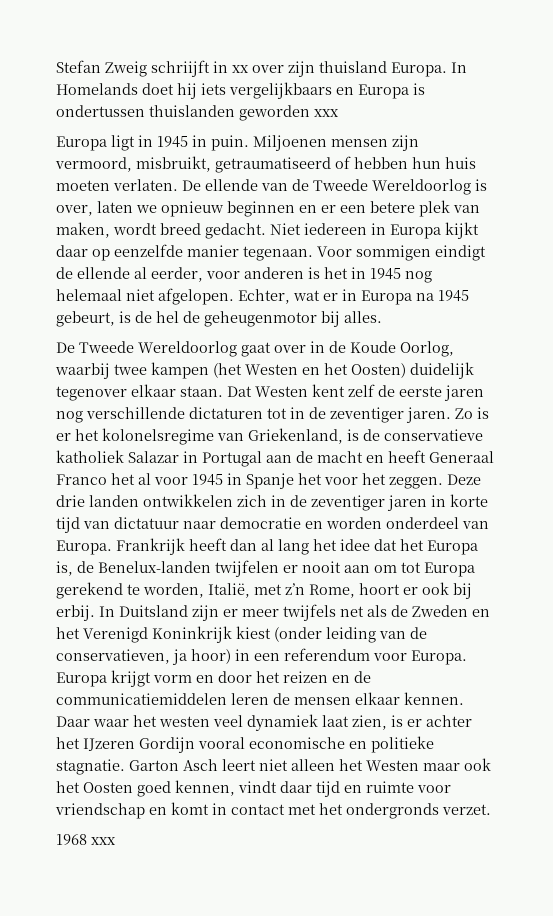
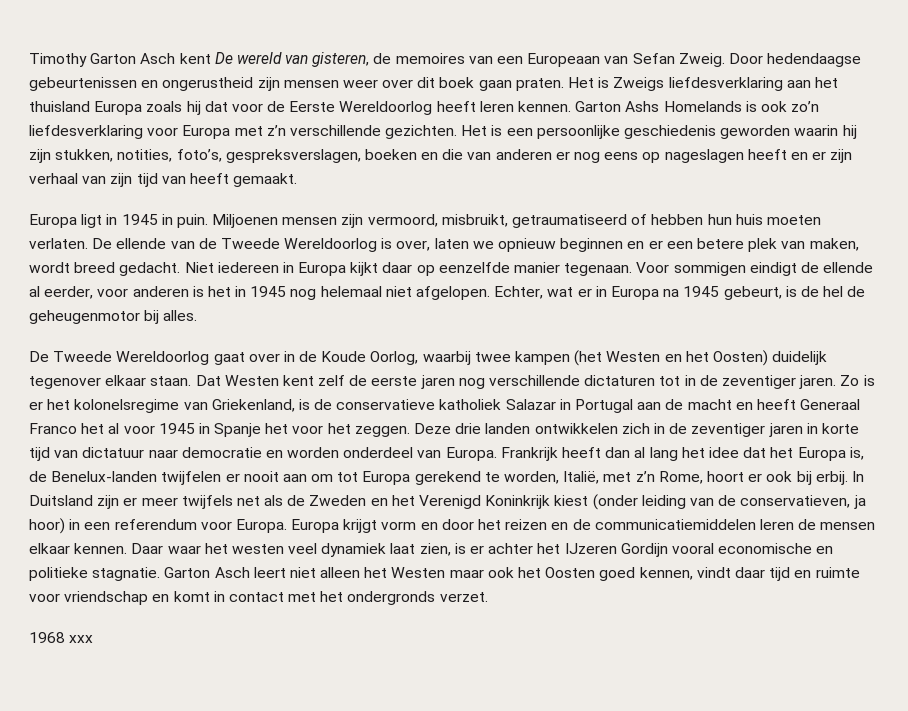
[56,60,467,77] [56,82,425,99] [56,105,339,121] Stefan Zweig schriijft in xx over zijn thuisland Europa. In Homelands doet hij iets vergelijkbaars en Europa is ondertussen thuislanden geworden xxx -> [29,52,862,67] [29,77,838,91] [29,101,820,115] [29,125,857,139] [29,149,853,163] [29,173,298,187] Timothy Garton Asch kent De wereld van gisteren, de memoires van een Europeaan van Sefan Zweig. Door hedendaagse gebeurtenissen en ongerustheid zijn mensen weer over dit boek gaan praten. Het is Zweigs liefdesverklaring aan het thuisland Europa zoals hij dat voor de Eerste Wereldoorlog heeft leren kennen. Garton Ashs Homelands is ook zo’n liefdesverklaring voor Europa met z’n verschillende gezichten. Het is een persoonlijke geschiedenis geworden waarin hij zijn stukken, notities, foto’s, gespreksverslagen, boeken en die van anderen er nog eens op nageslagen heeft en er zijn verhaal van zijn tijd van heeft gemaakt.

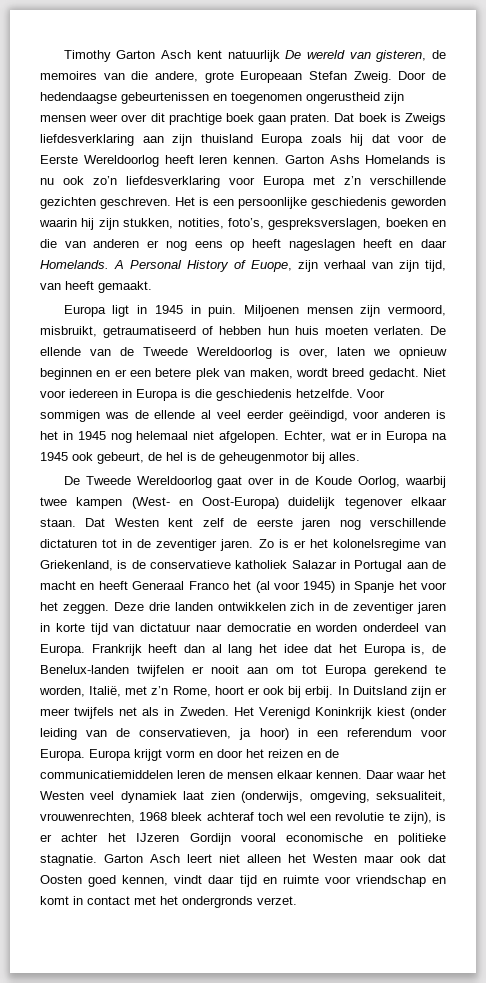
(211, 58) none -> [227,50,280,62] natuurlijk
[497,53,675,67] een Europeaan van Sefan -> [131,71,347,83] die andere, grote Europeaan Stefan
(763, 58) none -> [432,71,447,80] de
(159, 84) none -> [231,92,302,104] toegenomen
(436, 82) none -> [168,113,222,125] prachtige
[568,77,595,88] Het -> [334,113,387,122] Dat boek
[814,77,838,88] het -> [172,134,193,146] zijn
(757, 106) none -> [40,178,54,185] nu
[385,125,458,139] gezichten. -> [40,197,171,209] gezichten geschreven.
(661, 157) none -> [252,239,282,248] heeft
[812,151,827,160] er -> [421,239,447,248] [40,260,292,272] daar Homelands. A Personal History of Euope,
[136,173,158,187] tijd -> [425,260,446,272] tijd,
(214, 267) none -> [40,390,66,398] voor
[350,262,633,276] kijkt daar op eenzelfde manier tegenaan. -> [181,389,353,401] is die geschiedenis hetzelfde.
[749,262,797,276] eindigt -> [104,412,129,419] was
[44,286,94,299] eerder, -> [217,410,348,422] veel eerder geëindigd,
[723,286,797,300] gebeurt, is -> [72,452,144,464] ook gebeurt,
(844, 291) none -> [187,452,197,461] is
[574,350,768,366] (het Westen en het Oosten) -> [131,497,280,509] (West- en Oost-Europa)
[108,423,195,434] al voor 1945 -> [255,581,336,593] (al voor 1945)
[287,495,415,506] de Zweden en het -> [164,707,254,716] in Zweden. Het
[231,544,284,554] westen -> [40,791,84,800] Westen
[419,543,451,556] zien, -> [210,791,446,803] [40,812,432,824] zien (onderwijs, omgeving, seksualiteit, vrouwenrechten, 1968 bleek achteraf toch wel een revolutie te zijn),
[518,567,542,578] het -> [428,854,446,863] dat
[29,632,94,643] // 1968 xxx -> (297, 900) none

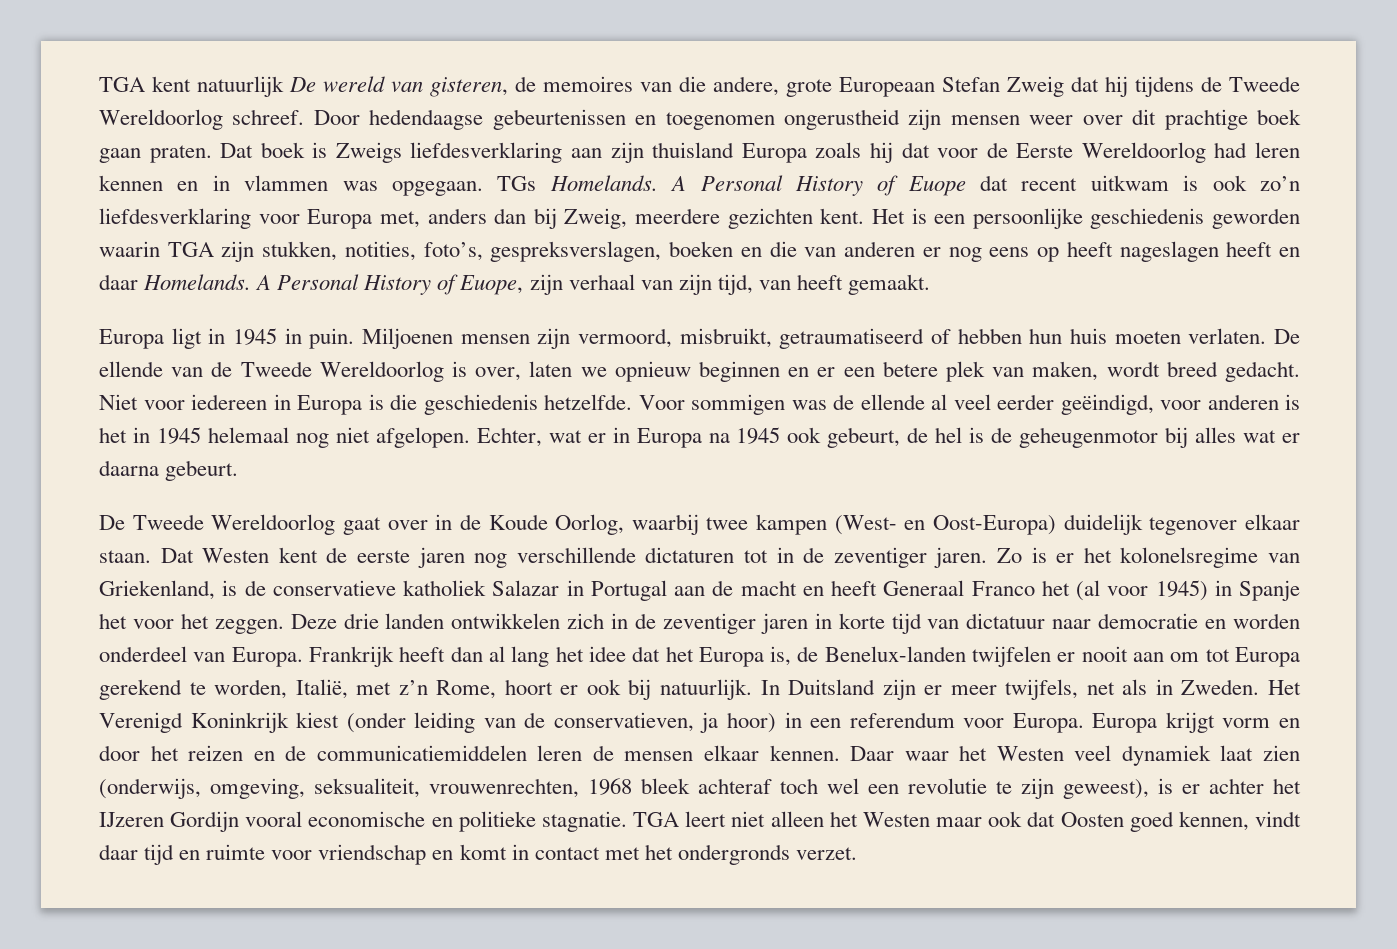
[63,50,192,62] Timothy Garton Asch -> [99,77,145,92] TGA
[353,71,447,83] Zweig. Door de -> [1007,76,1300,97] [99,109,360,130] Zweig dat hij tijdens de Tweede Wereldoorlog schreef. Door
[164,155,446,164] [40,178,54,185] heeft leren kennen. Garton Ashs Homelands is nu -> [1214,142,1300,158] [99,175,1199,196] had leren kennen en in vlammen was opgegaan. TGs Homelands. A Personal History of Euope dat recent uitkwam is
[313,176,446,185] [40,197,171,209] met z’n verschillende gezichten geschreven. -> [379,208,865,229] met, anders dan bij Zweig, meerdere gezichten kent.
[81,218,95,230] hij -> [167,242,214,257] TGA
[110,431,189,443] nog helemaal -> [207,427,329,448] helemaal nog
[329,452,360,461] alles. -> [1195,427,1300,443] [99,460,239,481] alles wat er daarna gebeurt.
[202,518,224,527] zelf -> (318, 555) none
[305,686,334,698] erbij. -> [660,679,752,700] natuurlijk.
[74,707,115,719] twijfels -> [1005,679,1079,700] twijfels,
[403,812,432,824] zijn), -> [1021,778,1149,799] zijn geweest),
[104,854,180,863] Garton Asch -> [633,812,680,827] TGA

